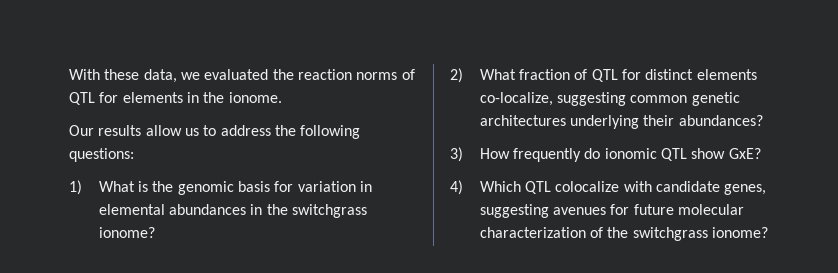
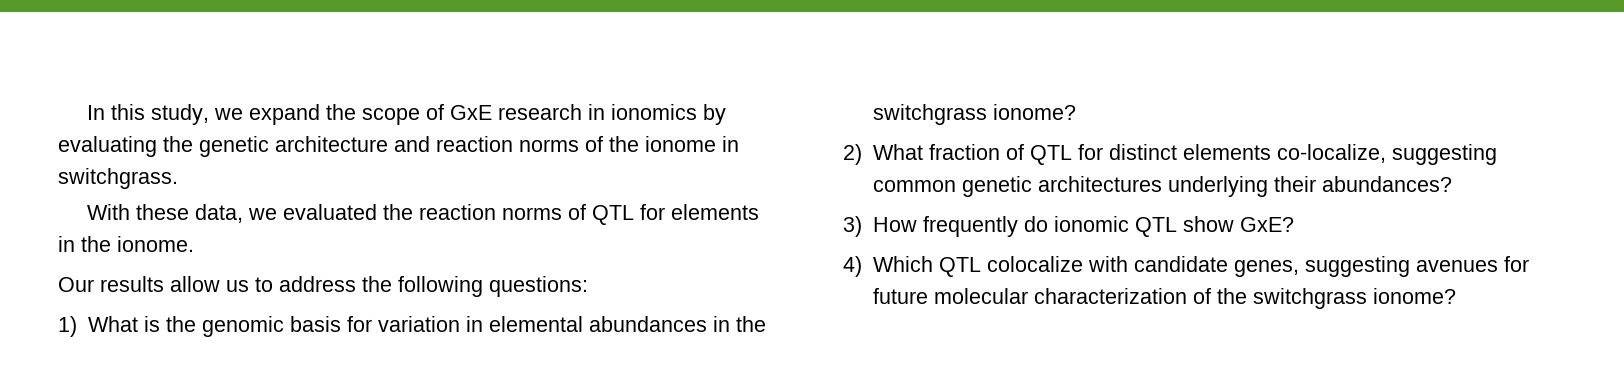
(69, 74) none -> [87,104,727,125] [58,136,739,157] [58,168,178,189] In this study, we expand the scope of GxE research in ionomics by evaluating the genetic architecture and reaction norms of the ionome in switchgrass. //

